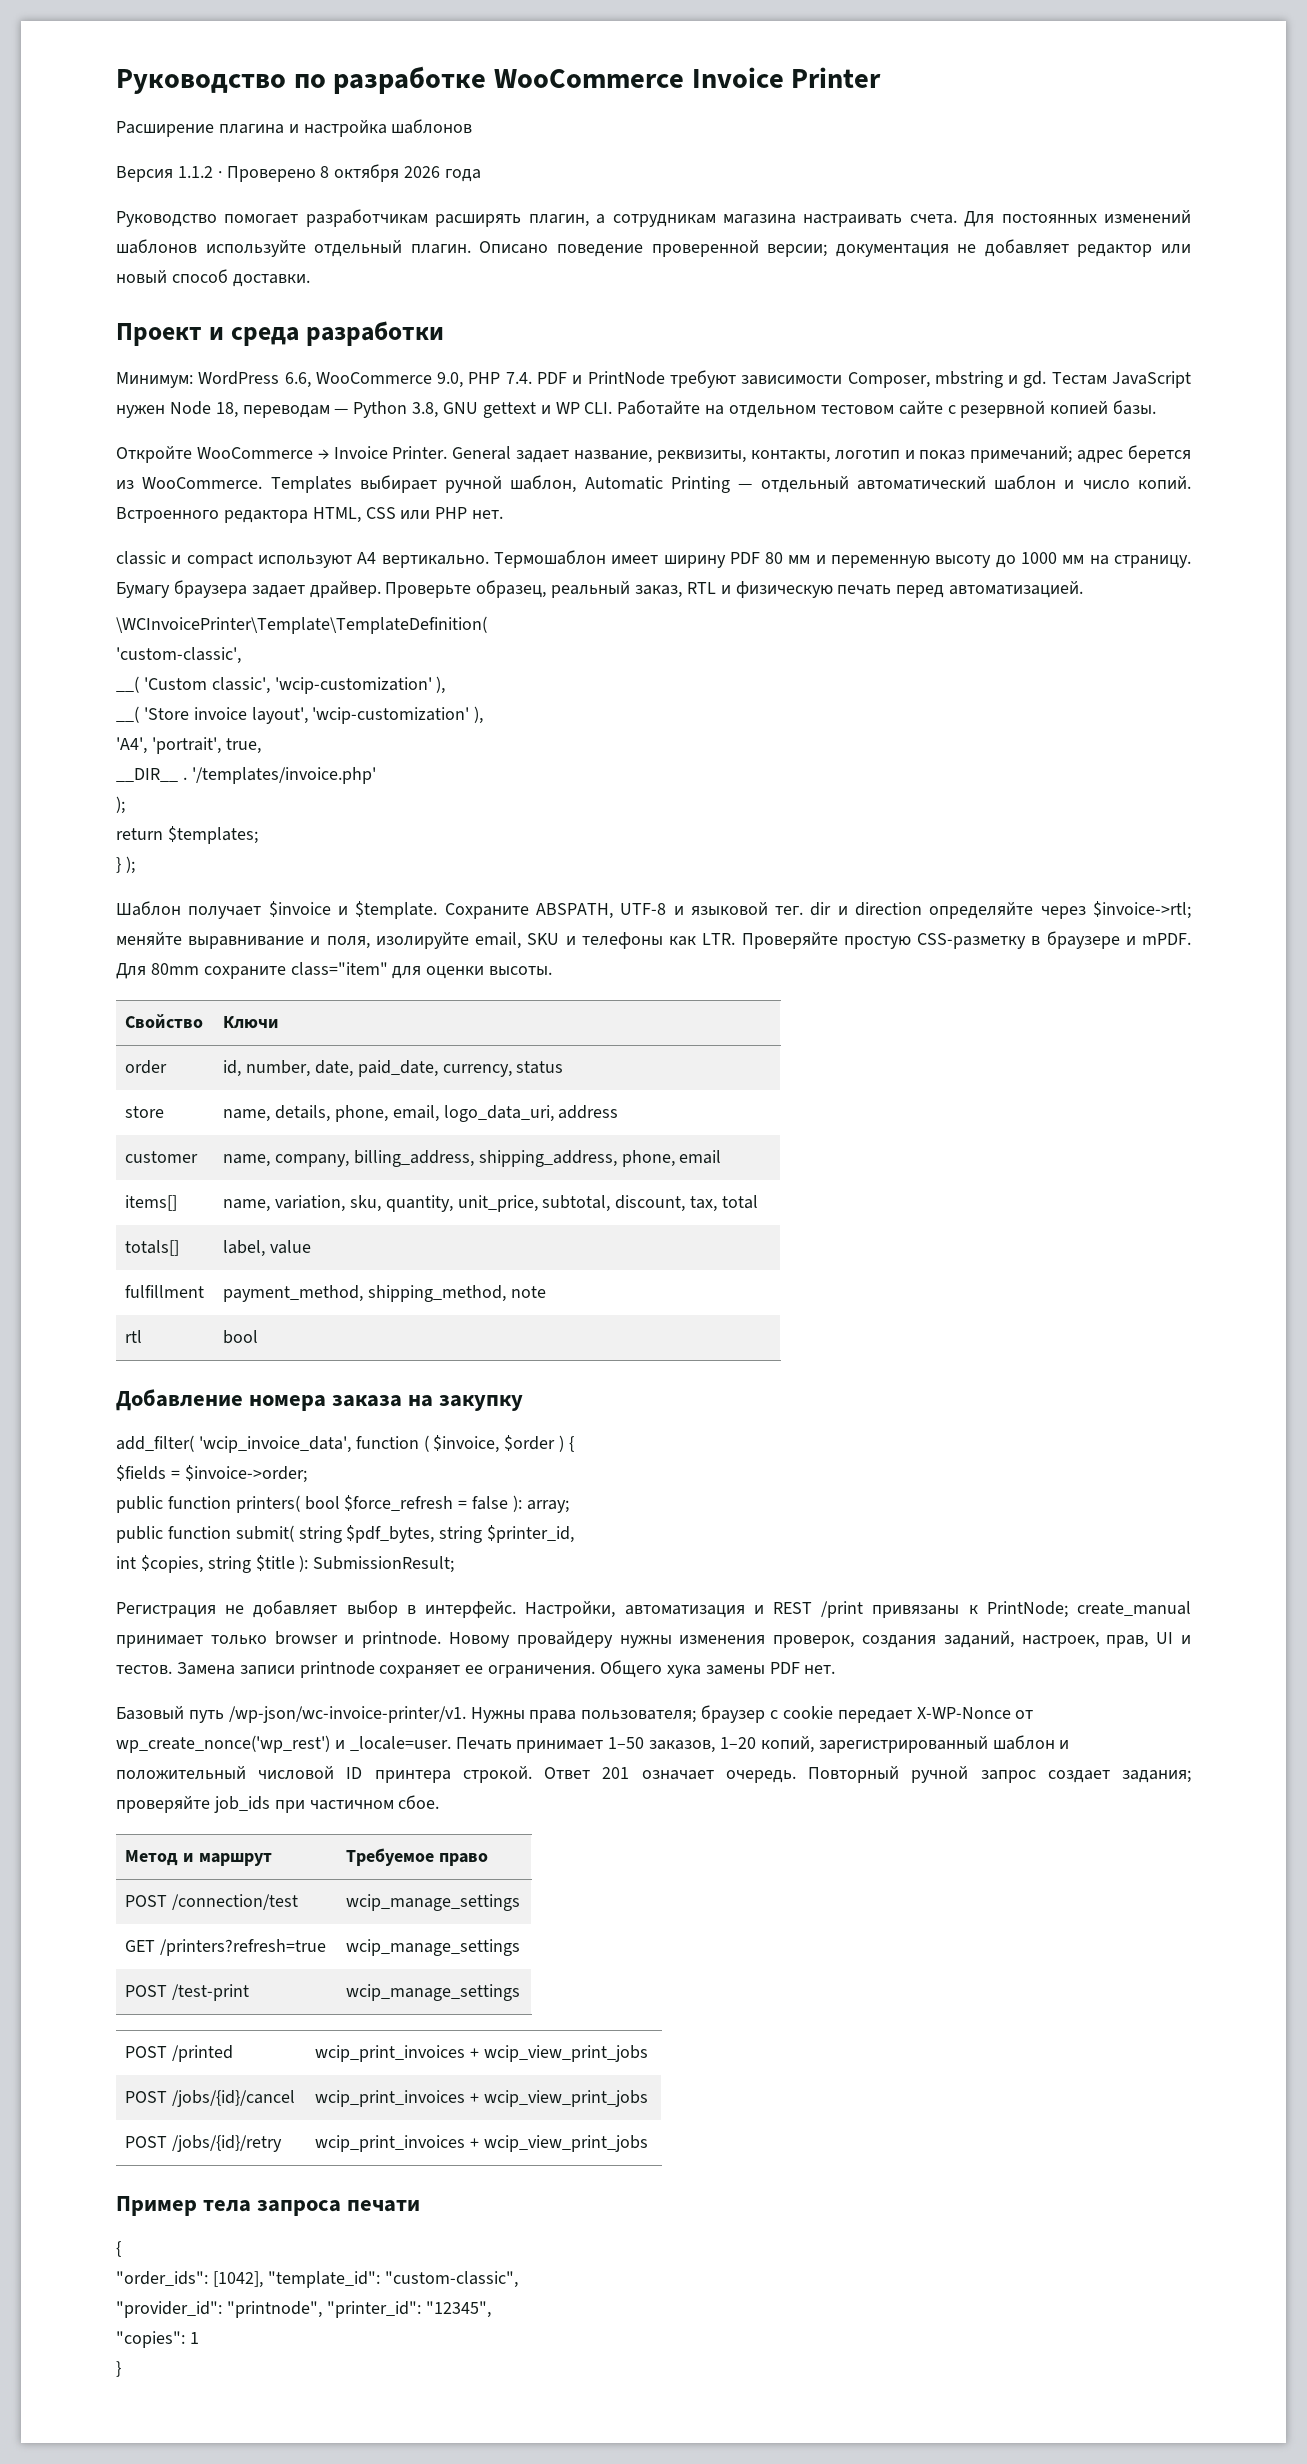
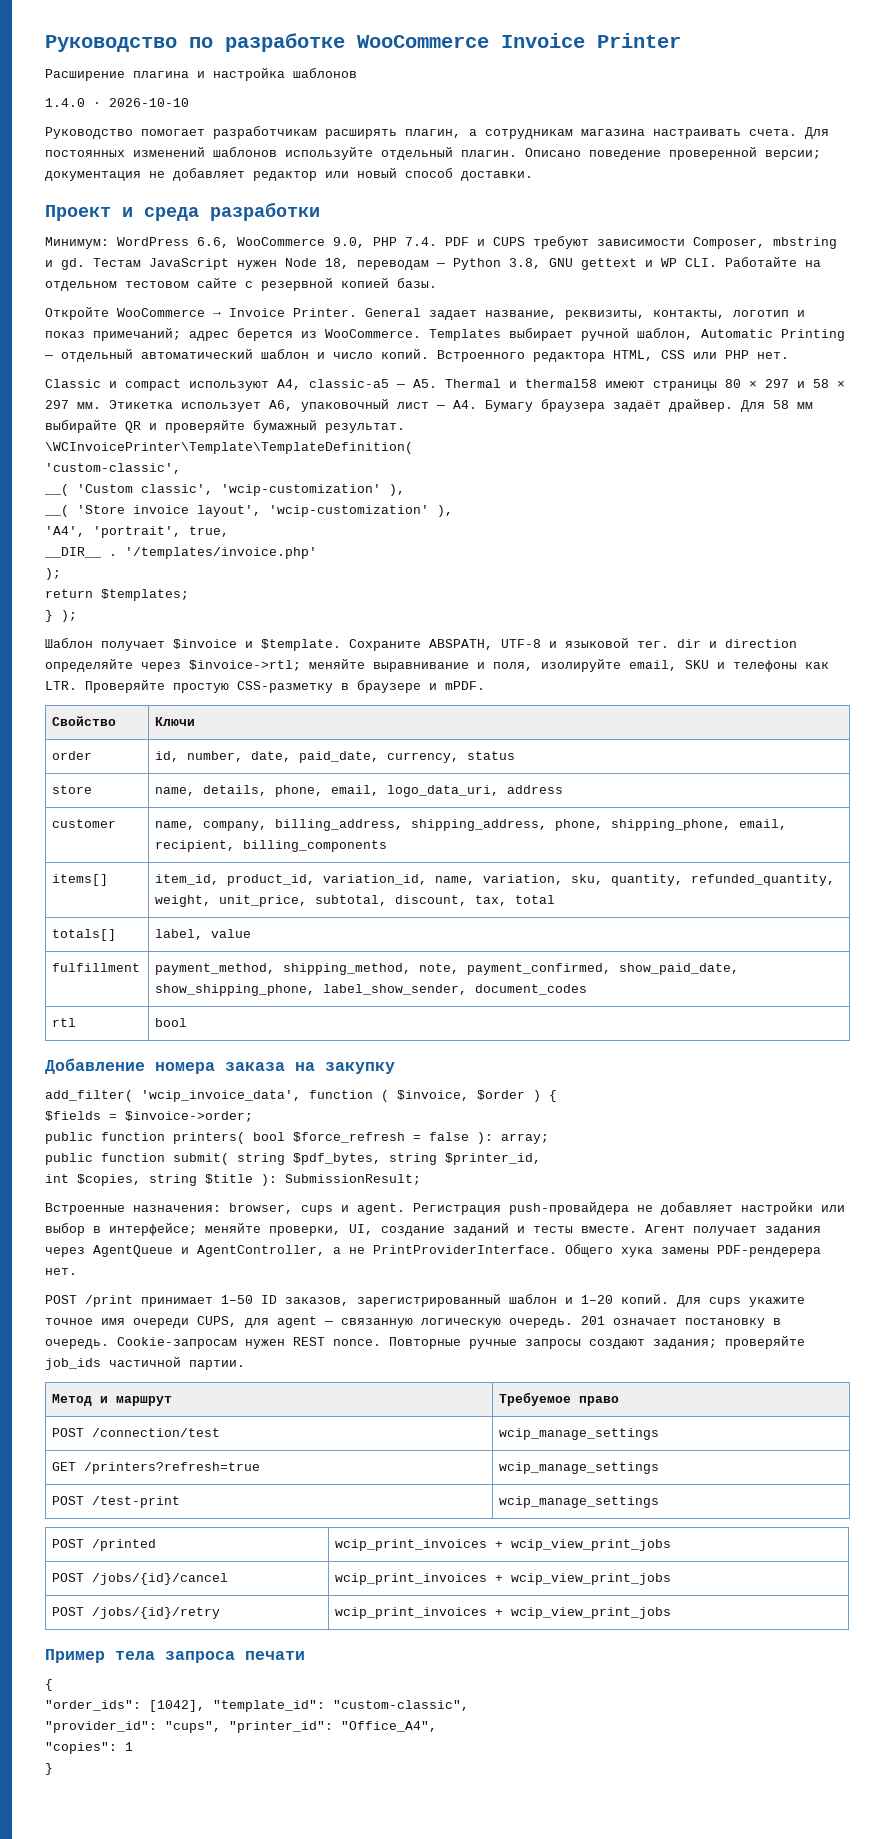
[116,164,482,182] Версия 1.1.2 · Проверено 8 октября 2026 года -> [45,98,189,107] 1.4.0 · 2026-10-10
[587,371,665,385] PrintNode -> [493,237,525,246] CUPS
[116,551,166,565] classic -> [45,379,101,388] Classic
[357,550,1191,568] [116,580,1084,598] A4 вертикально. Термошаблон имеет ширину PDF 80 мм и переменную высоту до 1000 мм на страницу. Бумагу браузера задает драйвер. Проверьте образец, реальный заказ, RTL и физическую печать перед автоматизацией. -> [277,379,845,391] [45,399,813,412] [45,420,405,433] A4, classic-a5 — A5. Thermal и thermal58 имеют страницы 80 × 297 и 58 × 297 мм. Этикетка использует A6, упаковочный лист — A4. Бумагу браузера задаёт драйвер. Для 58 мм выбирайте QR и проверяйте бумажный результат.
[116,962,553,979] Для 80mm сохраните class="item" для оценки высоты. -> (485, 685) none
[679,1150,722,1164] [125,1195,178,1211] email // items[] | -> [611,819,788,831] [155,840,388,852] [52,874,109,886] [155,874,428,886] shipping_phone, email, recipient, billing_components // items[] | item_id, product_id, variation_id,
(453, 1203) none -> [691,874,836,886] [155,895,212,907] refunded_quantity, weight,
[510,1286,546,1298] note -> [419,963,740,975] [155,984,588,996] note, payment_confirmed, show_paid_date, show_shipping_phone, label_show_sender, document_codes
[116,1600,1191,1618] [116,1631,1191,1648] [116,1661,596,1678] Регистрация не добавляет выбор в интерфейс. Настройки, автоматизация и REST /print привязаны к PrintNode; create_manual принимает только browser и printnode. Новому провайдеру нужны изменения проверок, создания заданий, настроек, прав, UI и тестов. Замена записи printnode сохраняет ее ограничения. -> [45,1202,845,1215] [45,1223,821,1236] [45,1245,557,1257] Встроенные назначения: browser, cups и agent. Регистрация push-провайдера не добавляет настройки или выбор в интерфейсе; меняйте проверки, UI, создание заданий и тесты вместе. Агент получает задания через AgentQueue и AgentController, а не PrintProviderInterface.
[769,1662,836,1674] [116,1705,1034,1723] [116,1735,1070,1753] [116,1766,1192,1783] [116,1795,440,1813] PDF нет. // Базовый путь /wp-json/wc-invoice-printer/v1. Нужны права пользователя; браузер с cookie передает X-WP-Nonce от wp_create_nonce('wp_rest') и _locale=user. Печать принимает 1–50 заказов, 1–20 копий, зарегистрированный шаблон и положительный числовой ID принтера строкой. Ответ 201 означает очередь. Повторный ручной запрос создает задания; проверяйте job_ids при частичном сбое. -> [717,1245,821,1257] [45,1268,77,1275] [45,1294,805,1307] [45,1316,781,1328] [45,1336,805,1349] [45,1357,245,1370] PDF-рендерера нет. // POST /print принимает 1–50 ID заказов, зарегистрированный шаблон и 1–20 копий. Для cups укажите точное имя очереди CUPS, для agent — связанную логическую очередь. 201 означает постановку в очередь. Cookie-запросам нужен REST nonce. Повторные ручные запросы создают задания; проверяйте job_ids частичной партии.
[226,2301,491,2318] "printnode", "printer_id": "12345", -> [165,1721,437,1733] "cups", "printer_id": "Office_A4",

